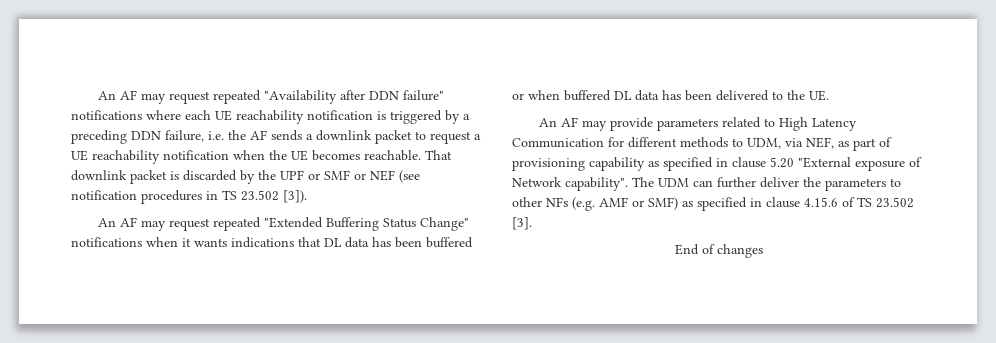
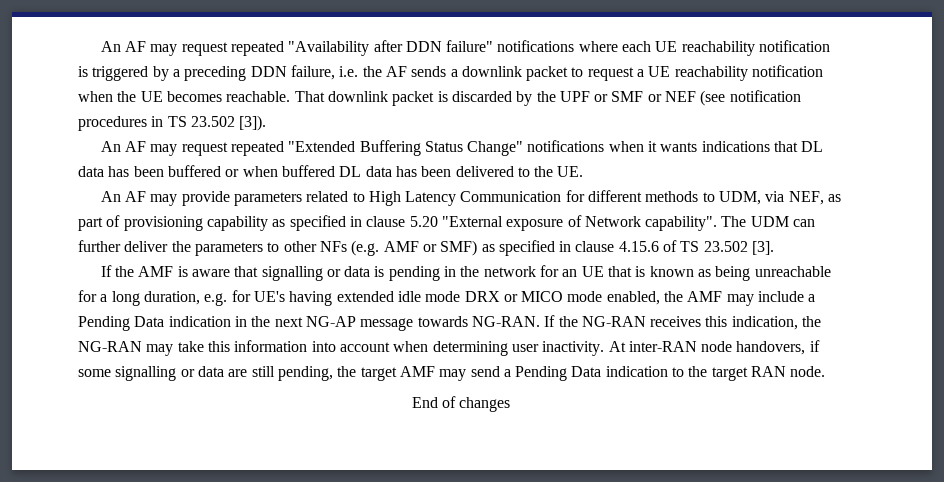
(532, 223) none -> [100,265,831,281] [78,290,816,306] [78,315,822,331] [78,340,820,356] [78,366,826,381] // If the AMF is aware that signalling or data is pending in the network for an UE that is known as being unreachable for a long duration, e.g. for UE's having extended idle mode DRX or MICO mode enabled, the AMF may include a Pending Data indication in the next NG-AP message towards NG-RAN. If the NG-RAN receives this indication, the NG-RAN may take this information into account when determining user inactivity. At inter-RAN node handovers, if some signalling or data are still pending, the target AMF may send a Pending Data indication to the target RAN node.

